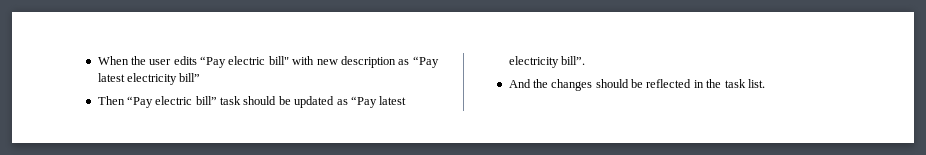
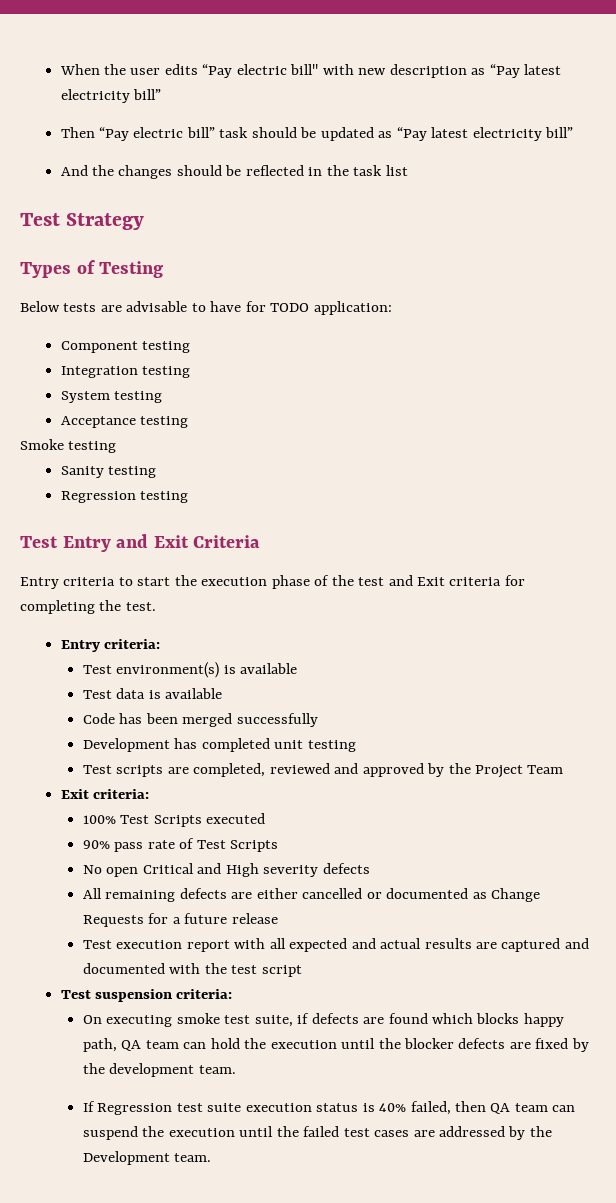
[560,56,585,65] bill”. -> [545,127,574,138] bill”
[747,79,765,88] list. -> [385,165,408,176] [20,213,145,230] [20,260,164,278] [20,301,392,315] [60,341,190,353] [60,366,190,378] [60,391,162,403] [60,416,188,428] [20,439,117,453] [60,466,156,478] [60,491,188,503] [20,534,261,552] [20,575,525,589] [20,600,156,614] [60,639,160,652] [82,662,298,678] [82,688,223,699] [82,713,318,727] [82,738,356,752] [82,763,564,778] [60,789,149,799] [82,813,266,827] [82,838,279,852] [82,863,370,877] [82,888,541,902] [82,913,278,927] [82,938,589,952] [82,963,302,977] [60,989,233,1002] [82,1013,564,1027] [82,1038,589,1052] [82,1063,236,1077] [82,1101,576,1115] [82,1126,552,1140] [82,1151,212,1165] list // Test Strategy // Types of Testing // Below tests are advisable to have for TODO application: // Component testing // Integration testing // System testing // Acceptance testing // Smoke testing // Sanity testing // Regression testing // Test Entry and Exit Criteria // Entry criteria to start the execution phase of the test and Exit criteria for completing the test. // Entry criteria: // Test environment(s) is available // Test data is available // Code has been merged successfully // Development has completed unit testing // Test scripts are completed, reviewed and approved by the Project Team // Exit criteria: // 100% Test Scripts executed // 90% pass rate of Test Scripts // No open Critical and High severity defects // All remaining defects are either cancelled or documented as Change Requests for a future release // Test execution report with all expected and actual results are captured and documented with the test script // Test suspension criteria: // On executing smoke test suite, if defects are found which blocks happy path, QA team can hold the execution until the blocker defects are fixed by the development team. // If Regression test suite execution status is 40% failed, then QA team can suspend the execution until the failed test cases are addressed by the Development team.

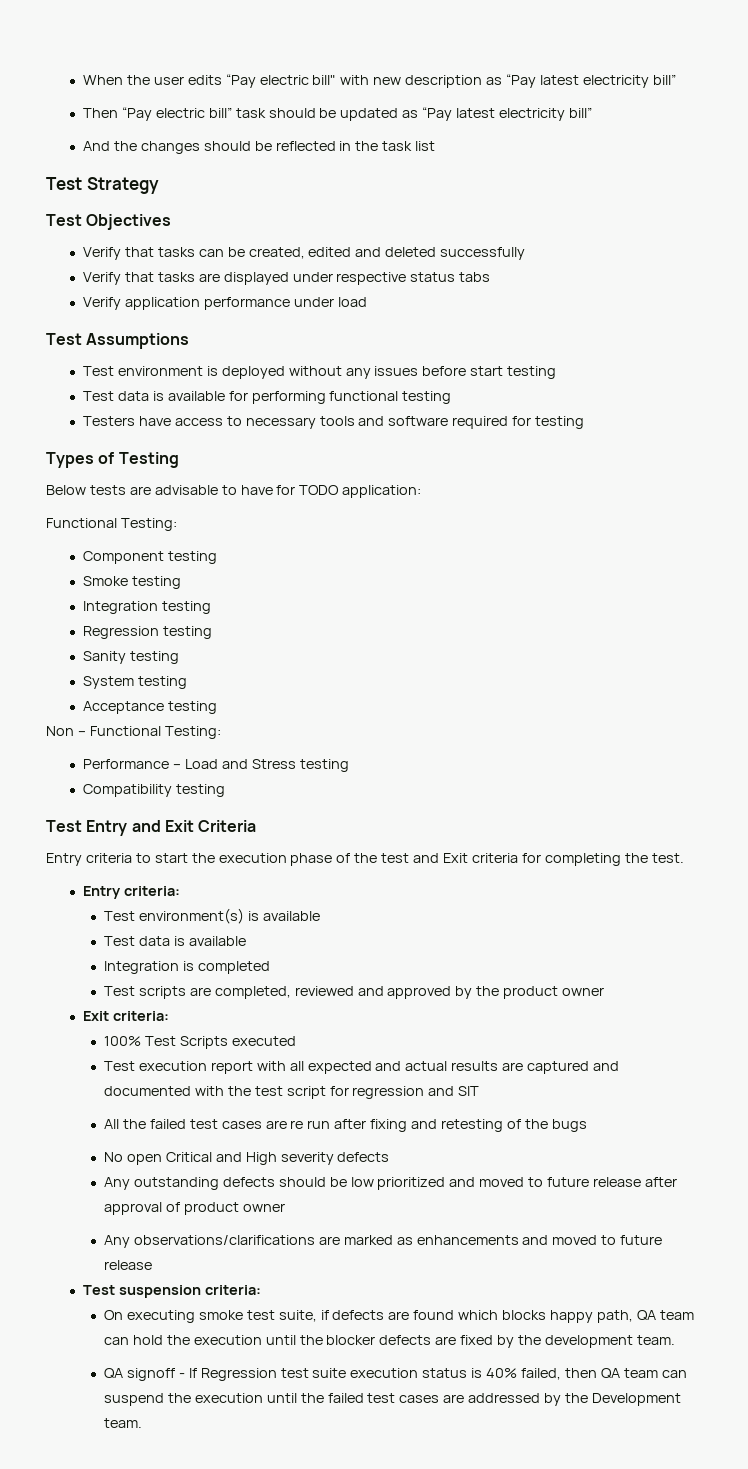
(145, 221) none -> [46,214,172,230] [82,247,526,260] [82,272,491,285] [82,297,367,310] [46,333,190,349] [82,366,557,379] [82,391,452,404] [82,416,585,429] // Test Objectives // Verify that tasks can be created, edited and deleted successfully // Verify that tasks are displayed under respective status tabs // Verify application performance under load // Test Assumptions // Test environment is deployed without any issues before start testing // Test data is available for performing functional testing // Testers have access to necessary tools and software required for testing
(392, 308) none -> [46,518,177,531] // Functional Testing:
(190, 347) none -> [82,576,181,589] // Smoke testing
(190, 372) none -> [82,626,212,639] [82,651,179,664] // Regression testing // Sanity testing
[20,439,117,453] [60,466,156,478] [60,491,136,503] Smoke testing // Sanity testing // Regression -> [46,726,221,739] [82,759,349,772] [82,784,172,797] Non – Functional Testing: // Performance – Load and Stress testing // Compatibility
[82,713,318,727] [82,738,198,752] Code has been merged successfully // Development has -> [103,961,194,974] Integration is
[274,740,356,752] unit testing -> (270, 967) none
[475,765,564,778] Project Team -> [503,986,605,999] product owner
[82,838,279,852] [82,863,370,877] [82,888,541,902] [82,913,278,927] // 90% pass rate of Test Scripts // No open Critical and High severity defects // All remaining defects are either cancelled or documented as Change Requests for a future release -> (296, 1041) none
(302, 971) none -> [329,1086,480,1099] [103,1119,587,1132] [103,1152,390,1165] [103,1177,677,1190] [103,1202,285,1215] [103,1235,663,1248] [103,1260,152,1270] for regression and SIT // All the failed test cases are re run after fixing and retesting of the bugs // No open Critical and High severity defects // Any outstanding defects should be low prioritized and moved to future release after approval of product owner // Any observations/clarifications are marked as enhancements and moved to future release
(236, 1069) none -> [103,1368,185,1381] QA signoff -

